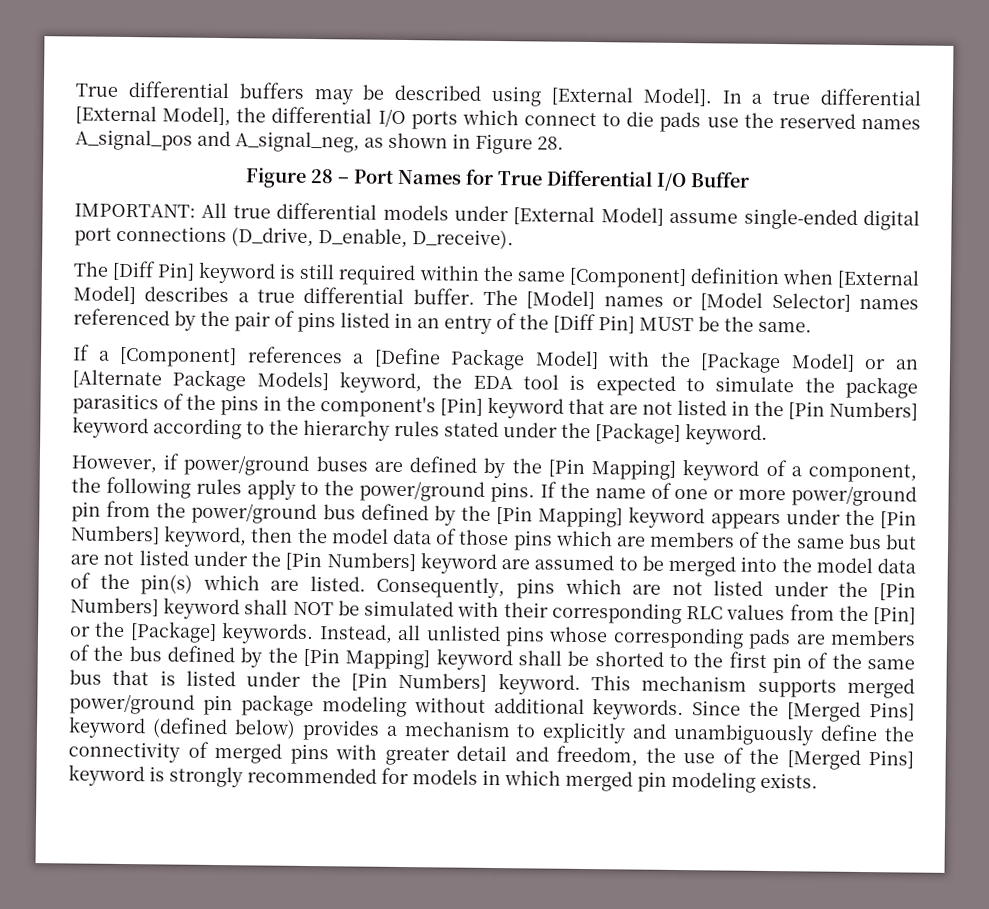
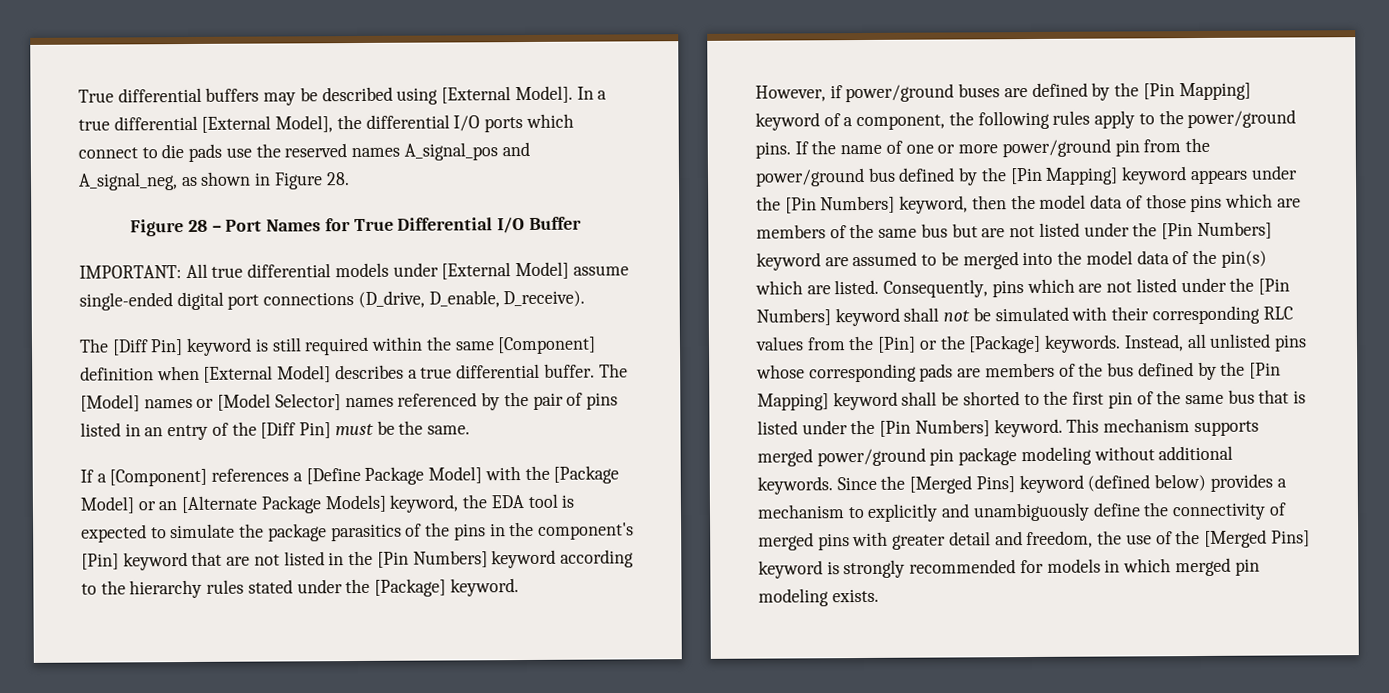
[639,316,694,332] MUST -> [334,423,374,436] must
[292,601,334,616] NOT -> [943,310,971,322] not

